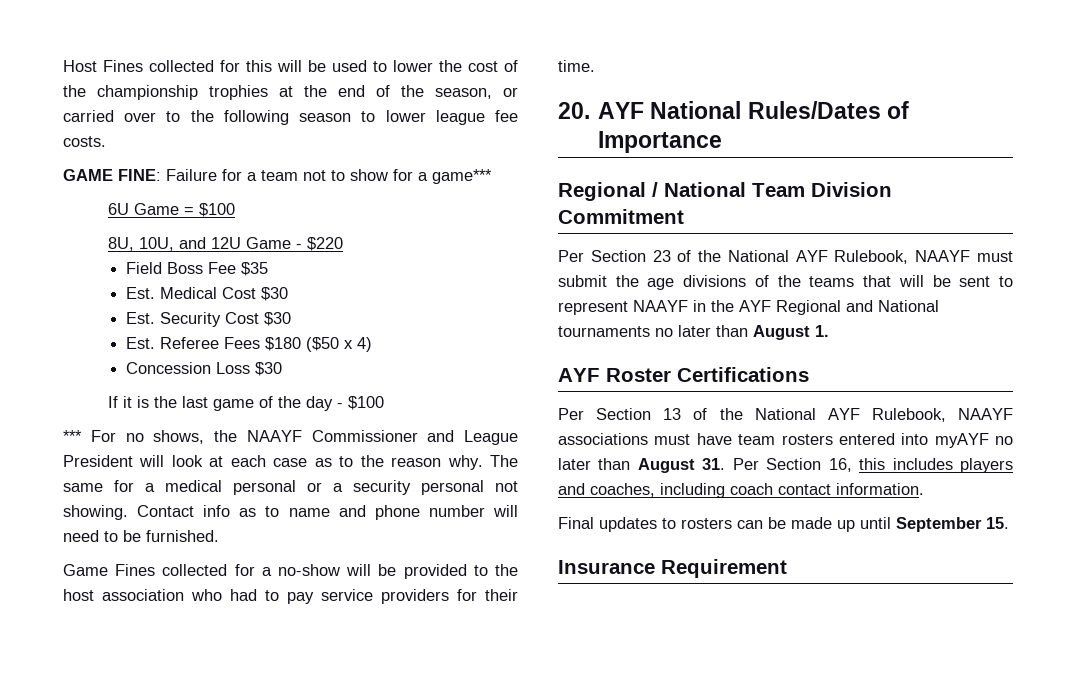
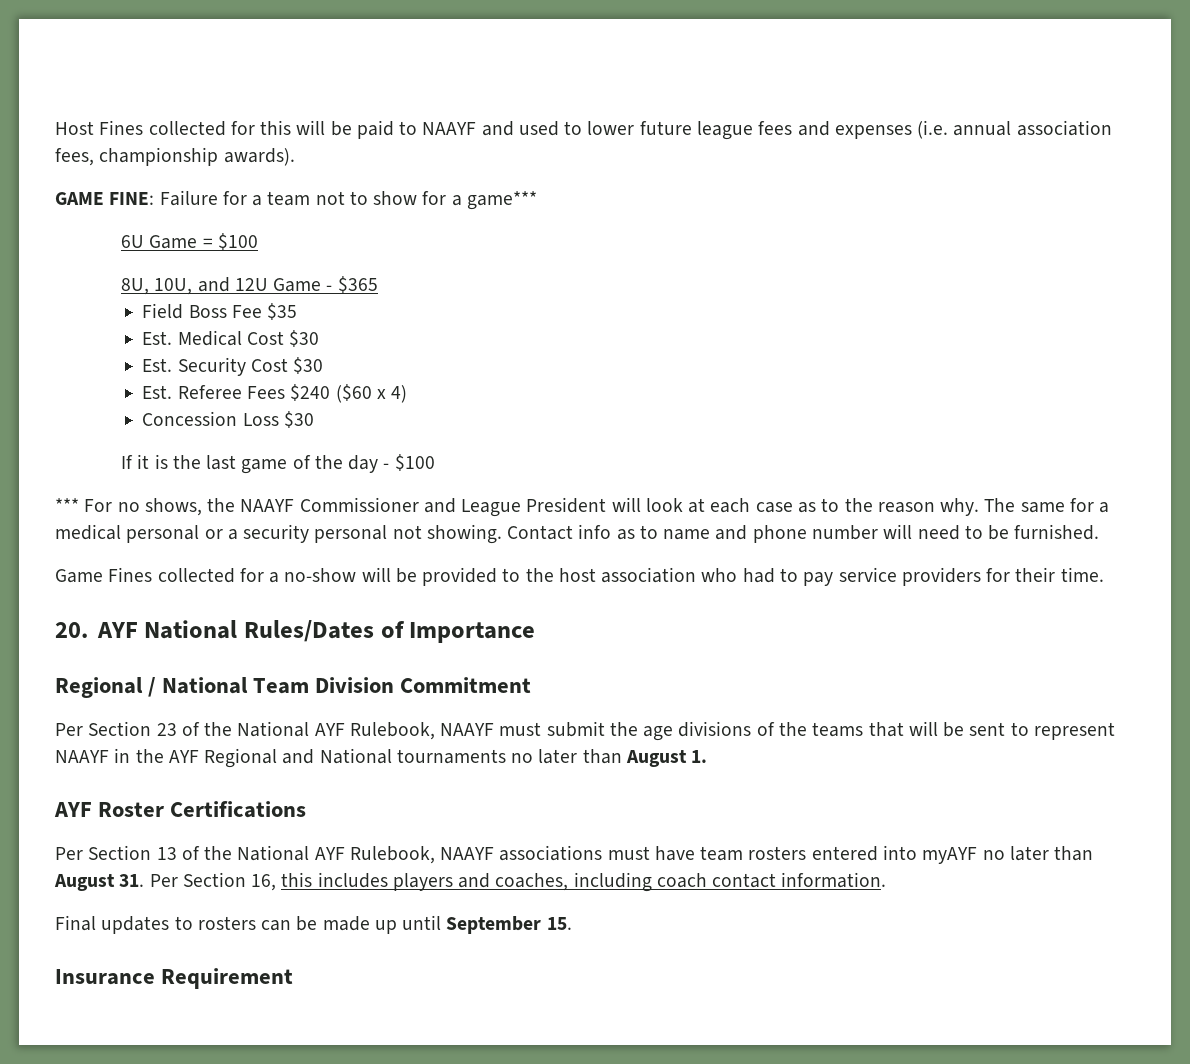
[332,60,518,72] [63,85,518,100] [63,110,518,125] [63,136,106,147] used to lower the cost of the championship trophies at the end of the season, or carried over to the following season to lower league fee costs. -> [356,120,1112,140] [55,147,295,166] paid to NAAYF and used to lower future league fees and expenses (i.e. annual association fees, championship awards).
[307,237,344,251] $220 -> [337,276,378,293] $365
[265,337,340,352] $180 ($50 -> [290,384,372,403] $240 ($60

